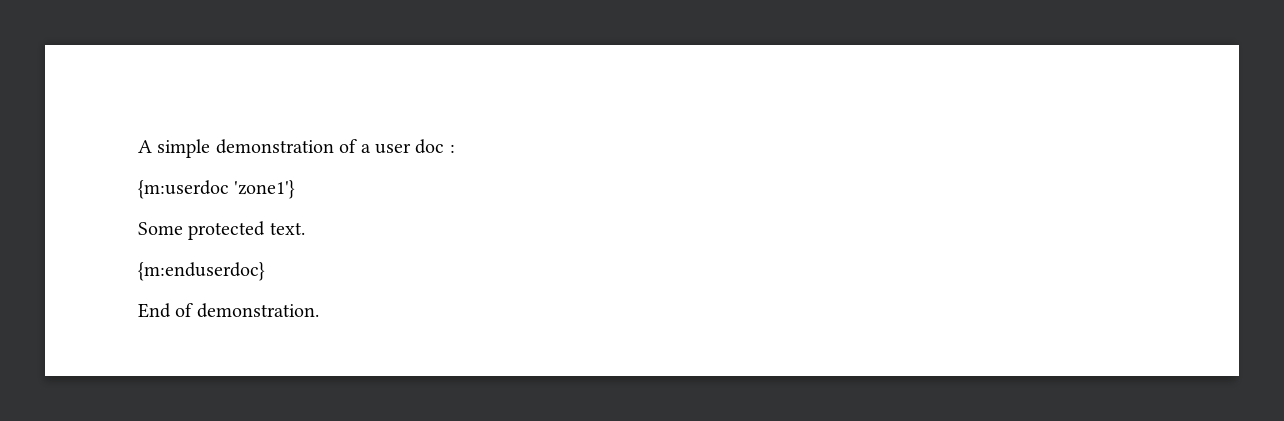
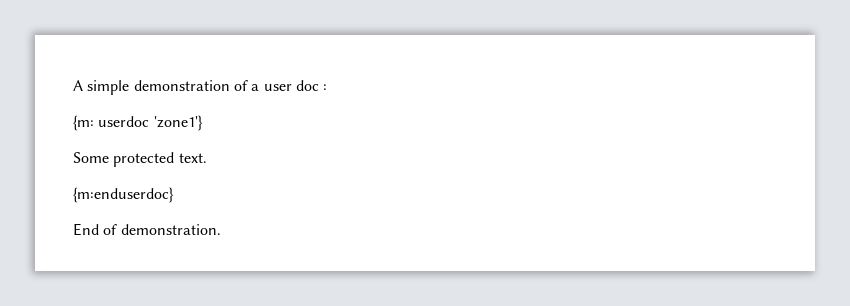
[138,180,229,199] {m:userdoc -> [73,115,150,131] {m: userdoc

